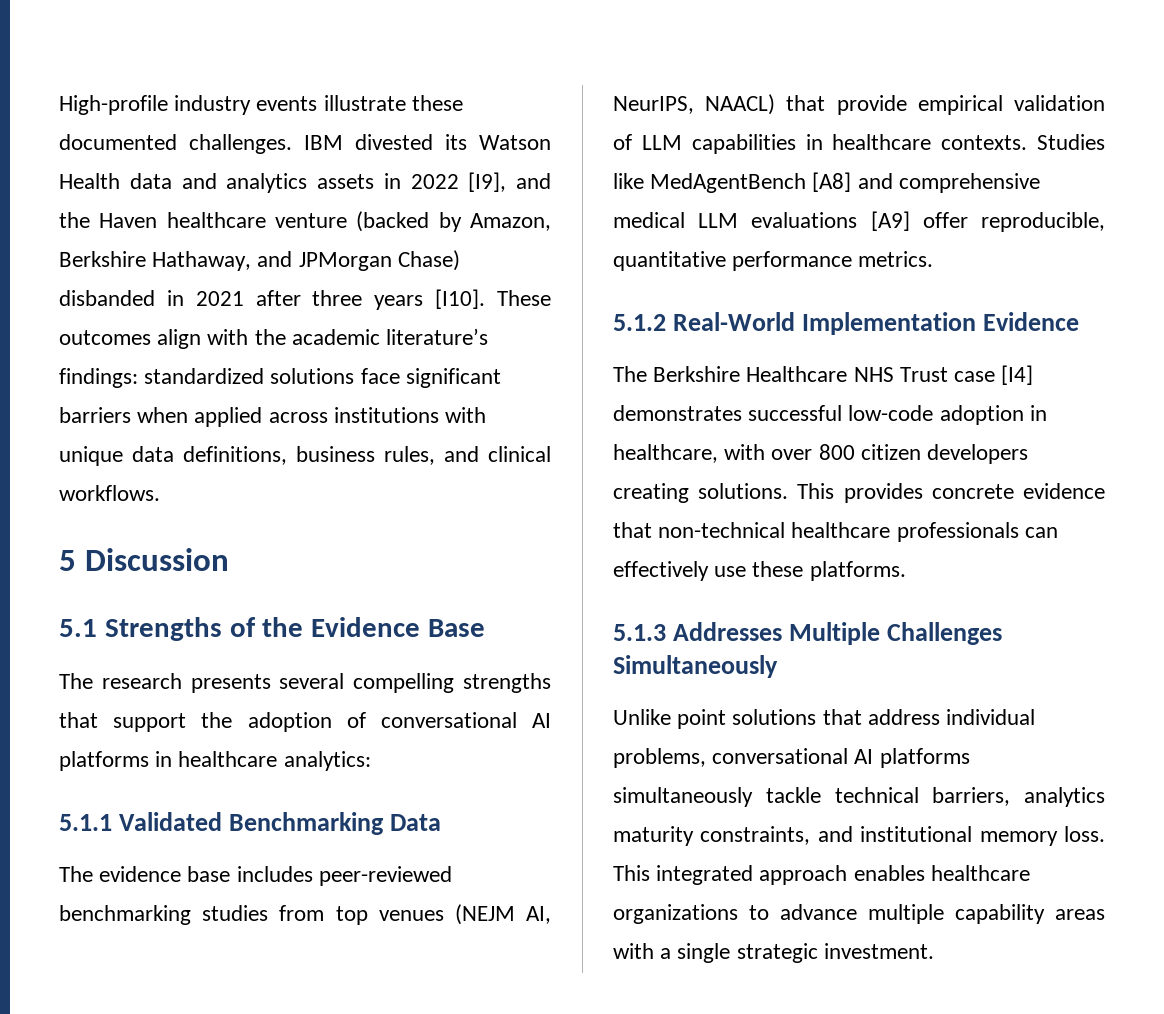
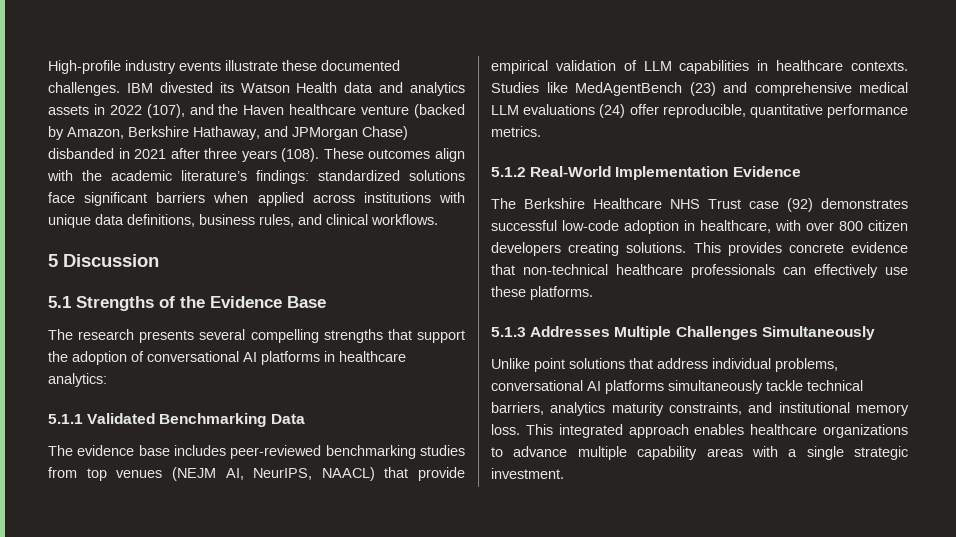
[468,172,507,192] [I9], -> [146,104,185,118] (107),
[435,289,486,309] [I10]. -> [281,148,320,162] (108).
[812,172,852,192] [A8] -> [689,82,716,96] (23)
[870,211,910,231] [A9] -> [599,104,626,118] (24)
[1001,365,1034,385] [I4] -> [787,198,813,212] (92)

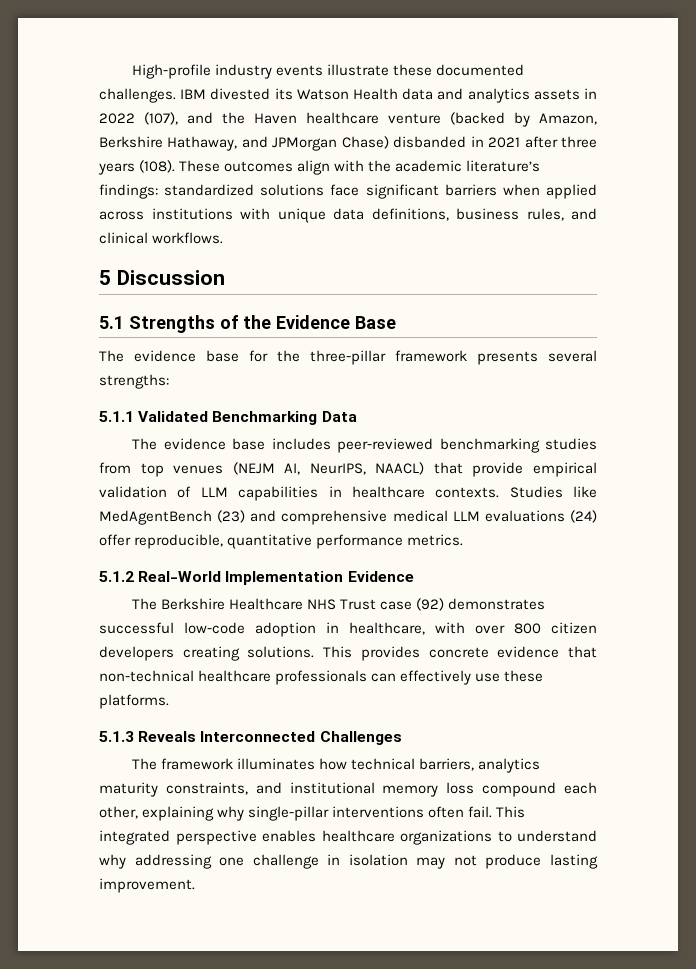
[78,329,466,343] [48,351,406,365] [48,373,107,387] research presents several compelling strengths that support the adoption of conversational AI platforms in healthcare analytics: -> [134,350,597,365] [99,374,169,389] evidence base for the three-pillar framework presents several strengths:
[530,326,672,340] Addresses Multiple -> [138,731,316,742] Reveals Interconnected
[761,326,875,340] [491,358,838,372] [491,380,803,394] Simultaneously // Unlike point solutions that address individual problems, conversational AI platforms simultaneously tackle -> [132,758,348,770] // The framework illuminates how
[491,424,520,435] loss. -> [446,782,598,797] [99,806,493,821] loss compound each other, explaining why single-pillar interventions often fail.
[628,424,689,438] approach -> [175,830,257,845] perspective
[513,446,908,460] [491,468,564,479] advance multiple capability areas with a single strategic investment. -> [517,830,597,842] [99,854,598,869] [99,878,195,893] understand why addressing one challenge in isolation may not produce lasting improvement.

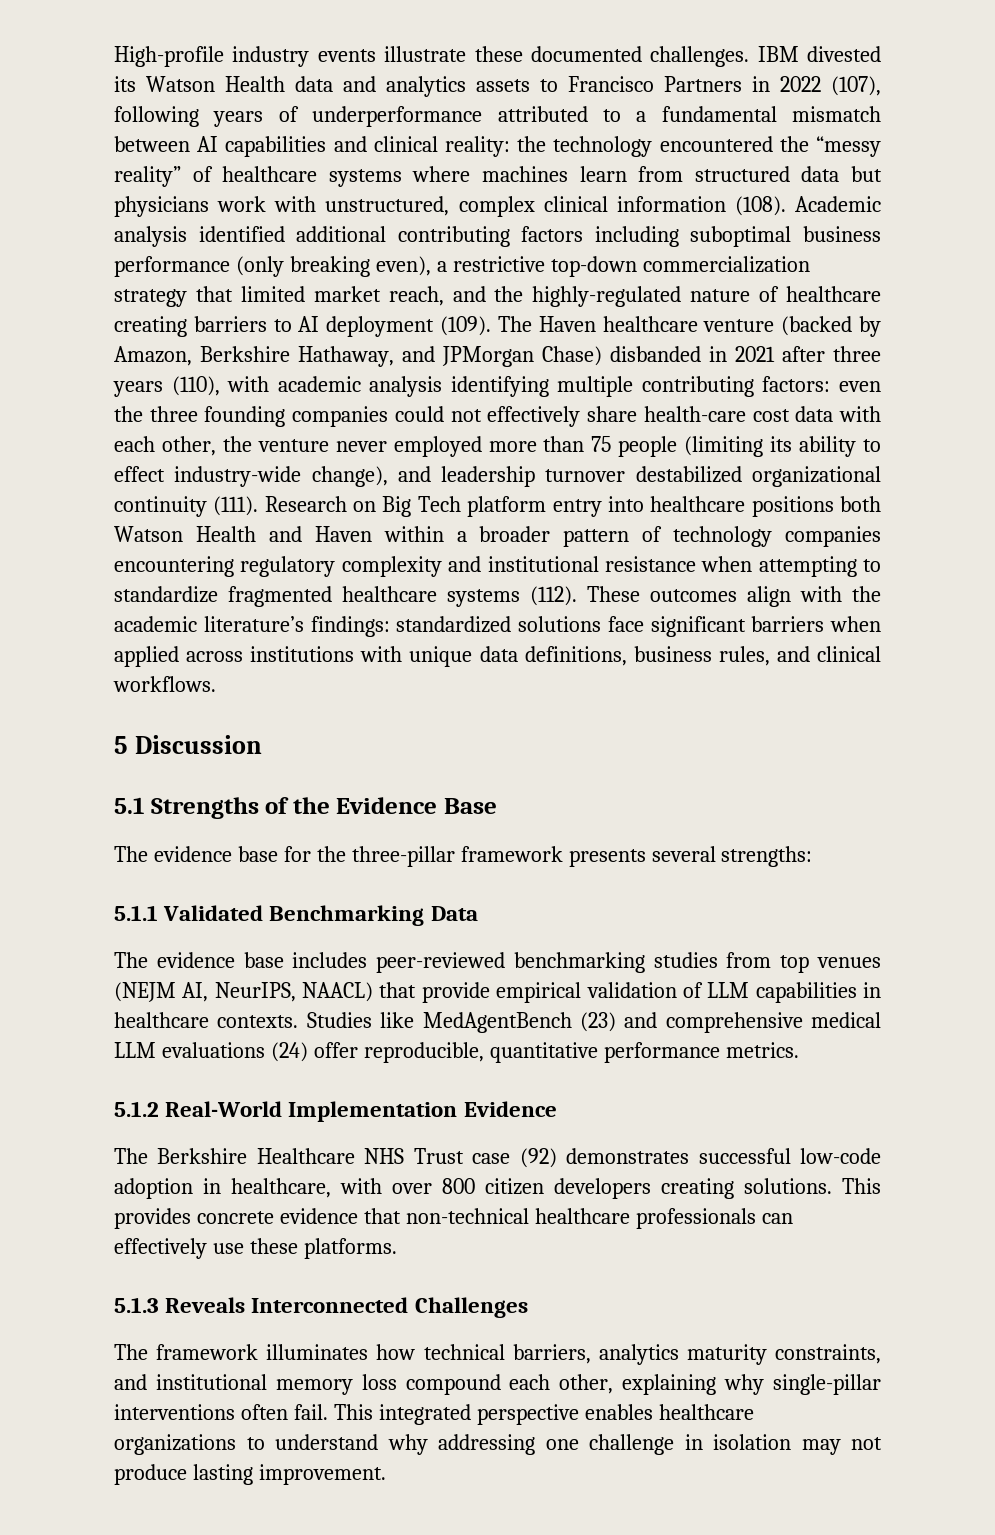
[584,88,597,99] [99,112,245,125] in 2022 (107), and the -> [540,76,881,96] [114,106,881,127] [114,136,882,157] [114,166,883,187] [114,196,881,217] [114,226,881,247] [114,256,810,277] [114,286,881,307] [114,316,532,337] to Francisco Partners in 2022 (107), following years of underperformance attributed to a fundamental mismatch between AI capabilities and clinical reality: the technology encountered the “messy reality” of healthcare systems where machines learn from structured data but physicians work with unstructured, complex clinical information (108). Academic analysis identified additional contributing factors including suboptimal business performance (only breaking even), a restrictive top-down commercialization strategy that limited market reach, and the highly-regulated nature of healthcare creating barriers to AI deployment (109). The
[139,160,176,173] (108). -> [171,376,881,397] [114,406,882,427] [114,436,881,457] [114,466,881,487] [114,496,882,517] [114,526,881,547] [114,556,881,577] [114,586,577,607] (110), with academic analysis identifying multiple contributing factors: even the three founding companies could not effectively share health-care cost data with each other, the venture never employed more than 75 people (limiting its ability to effect industry-wide change), and leadership turnover destabilized organizational continuity (111). Research on Big Tech platform entry into healthcare positions both Watson Health and Haven within a broader pattern of technology companies encountering regulatory complexity and institutional resistance when attempting to standardize fragmented healthcare systems (112).

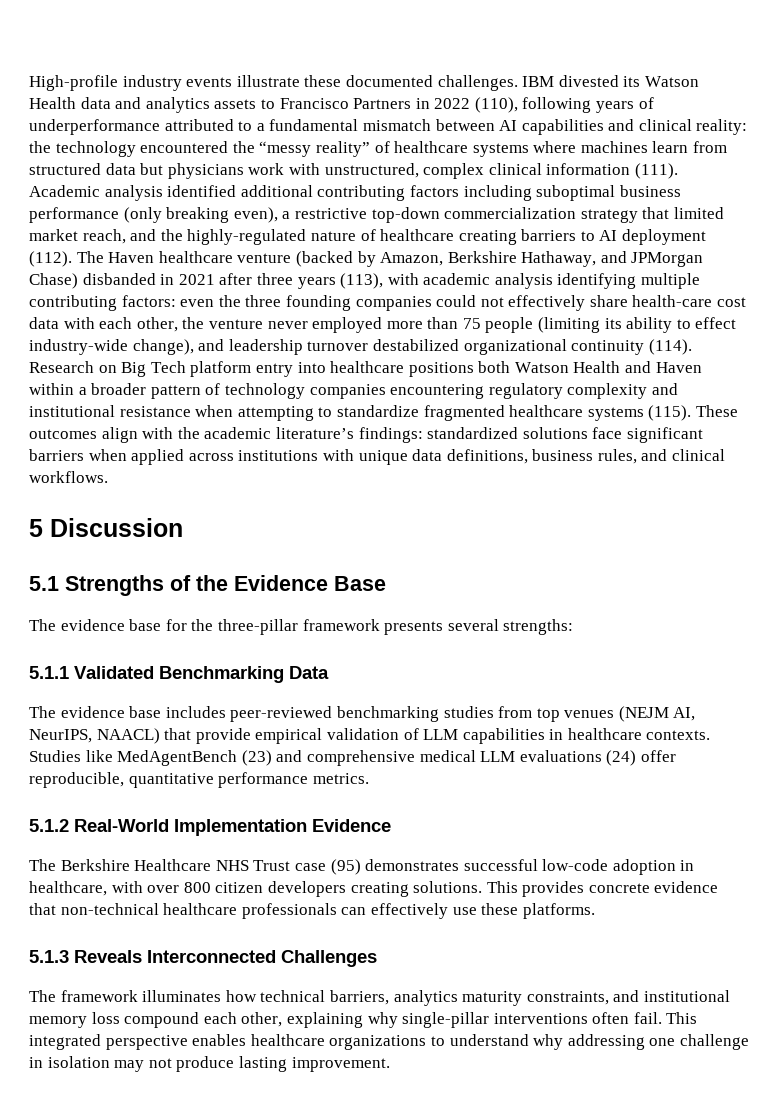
[831,76,881,96] (107), -> [474,97,518,113] (110),
[734,196,786,216] (108). -> [634,163,678,179] (111).
[440,316,492,336] (109). -> [29,251,72,267] (112).
[171,376,220,396] (110), -> [340,273,384,289] (113),
[213,496,259,516] (111). -> [648,339,692,355] (114).
[530,586,577,606] (112). -> [648,405,692,421] (115).
[519,1148,557,1168] (92) -> [330,859,361,875] (95)

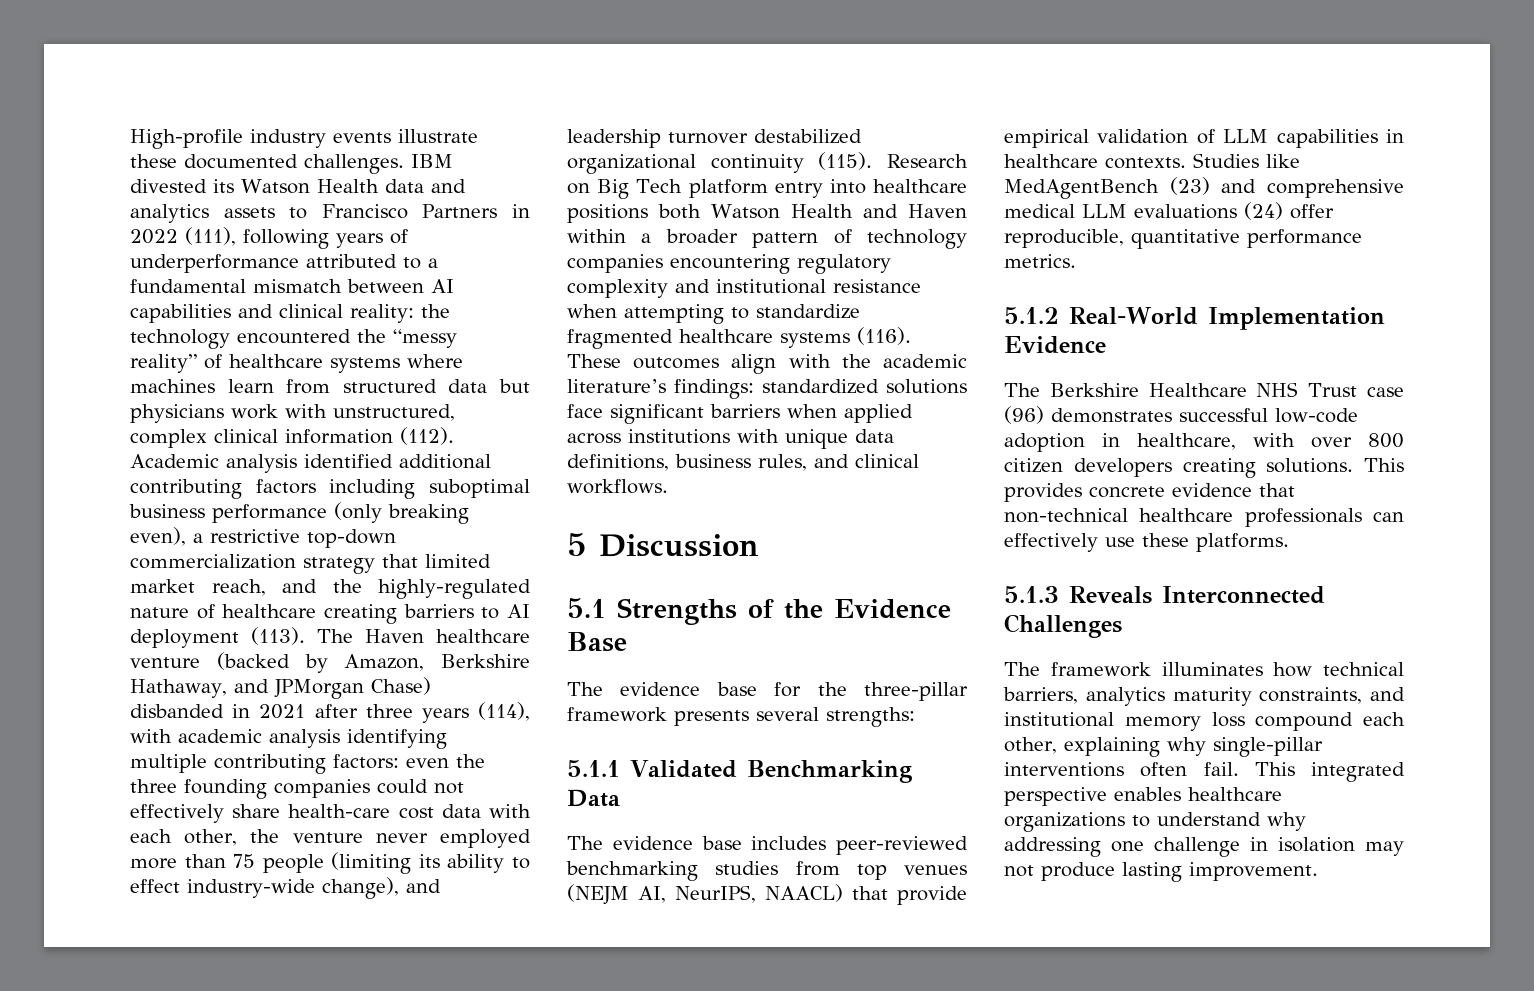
[474,97,518,113] (110), -> [185,227,236,246] (111),
[634,163,678,179] (111). -> [400,427,454,445] (112).
[29,251,72,267] (112). -> [251,627,305,645] (113).
[340,273,384,289] (113), -> [478,702,530,721] (114),
[648,339,692,355] (114). -> [818,152,873,170] (115).
[648,405,692,421] (115). -> [857,327,911,345] (116).
[330,859,361,875] (95) -> [1004,406,1044,424] (96)

